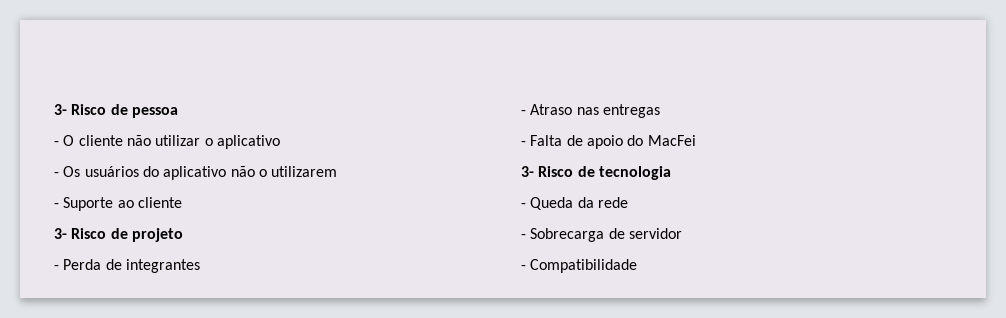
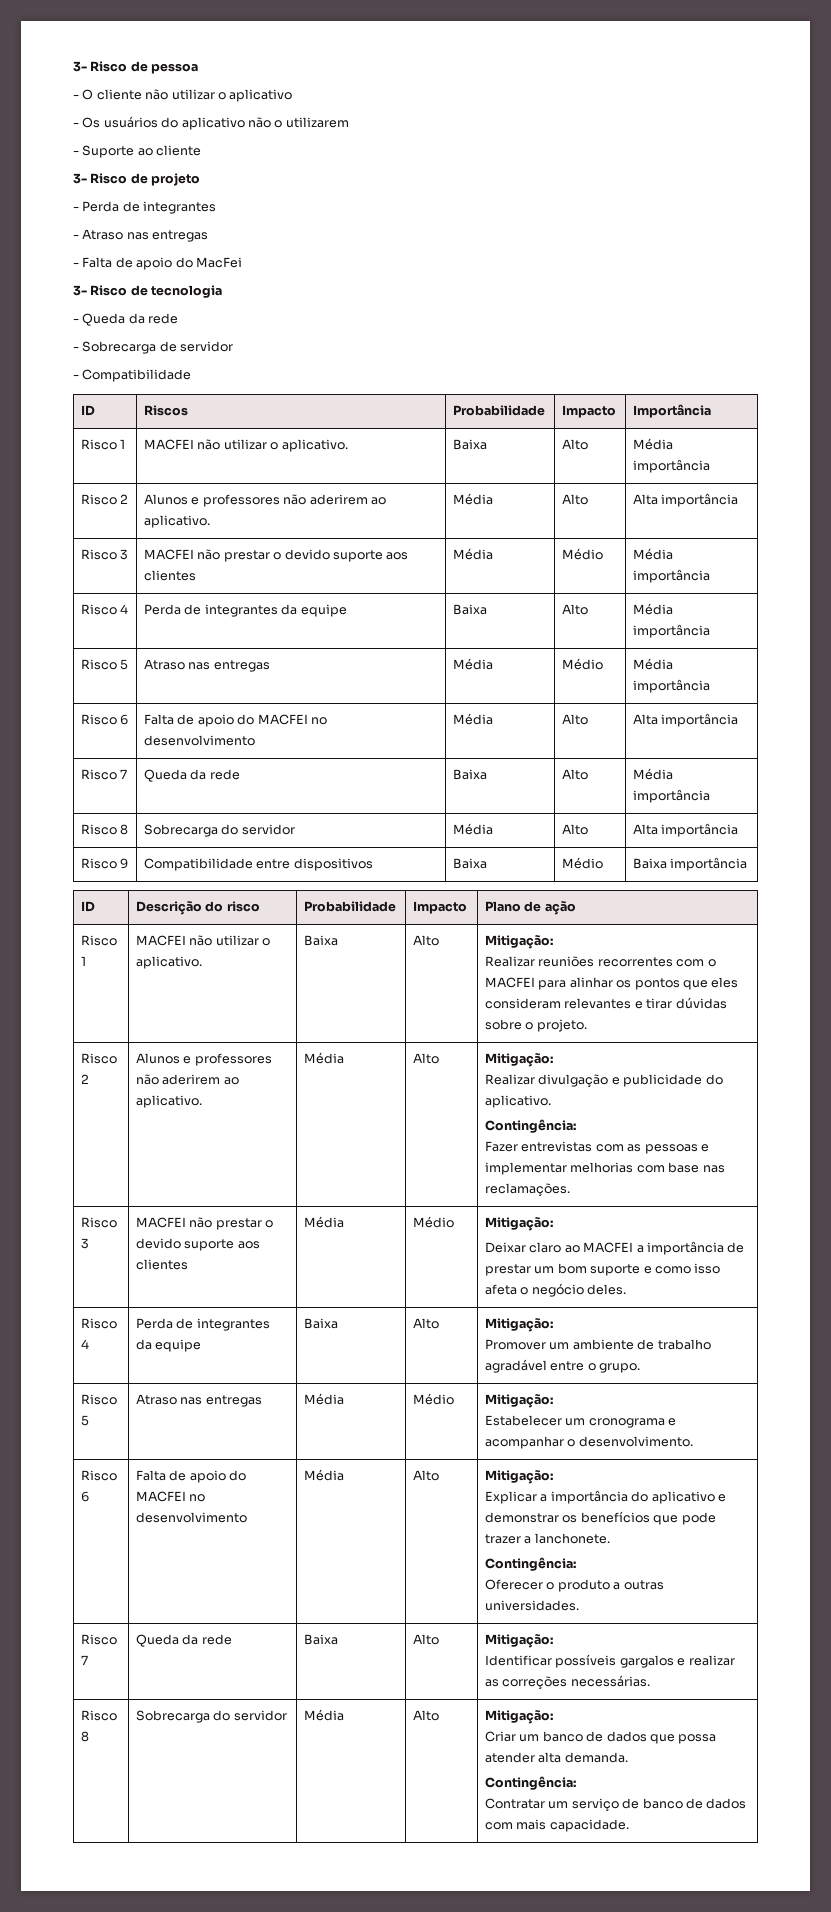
(638, 266) none -> [81,405,96,416] [144,405,189,416] [453,405,546,416] [562,405,617,418] [633,404,712,418] [81,439,126,450] [144,439,348,452] [453,439,488,450] [562,439,589,450] [633,438,674,450] [633,459,711,473] [81,494,129,505] [144,494,386,507] [144,515,211,528] [453,493,494,505] [562,494,589,505] [633,493,739,507] [81,549,129,560] [144,549,409,562] [144,570,197,581] [453,548,494,560] [562,548,604,560] [633,548,674,560] [633,569,711,583] [81,604,129,615] [144,604,347,617] [453,604,488,615] [562,604,589,615] [633,603,674,615] [633,624,711,638] [81,659,129,670] [144,659,270,672] [453,658,494,670] [562,658,604,670] [633,658,674,670] [633,679,711,693] [81,714,129,725] [144,714,327,727] [144,735,256,746] [453,713,494,725] [562,714,589,725] [633,713,739,727] [81,769,128,780] [144,769,240,782] [453,769,488,780] [562,769,589,780] [633,768,674,780] [633,789,711,803] [81,824,129,835] [144,824,295,837] [453,823,494,835] [562,824,589,835] [633,823,739,837] [81,858,129,869] [144,858,373,871] [453,858,488,869] [562,857,604,869] [633,857,748,871] [81,901,96,912] [136,901,260,915] [304,901,397,912] [413,901,468,914] [485,901,576,915] [81,935,118,946] [81,956,87,966] [136,935,271,946] [136,956,203,969] [304,935,339,946] [413,935,440,946] [485,935,554,949] [485,956,716,967] [485,977,739,990] [485,997,727,1009] [485,1019,587,1032] [81,1053,118,1064] [81,1074,90,1084] [136,1053,272,1066] [136,1074,239,1085] [136,1095,203,1108] [304,1052,345,1064] [413,1053,440,1064] [485,1053,554,1067] [485,1074,723,1088] [485,1095,552,1108] [485,1119,577,1133] [485,1141,709,1154] [485,1162,725,1175] [485,1183,571,1197] [81,1217,118,1228] [81,1238,90,1249] [136,1217,274,1230] [136,1238,260,1251] [136,1259,189,1270] [304,1216,345,1228] [413,1216,455,1228] [485,1217,554,1231] [485,1241,745,1255] [485,1263,721,1276] [485,1283,627,1297] [81,1318,118,1329] [81,1339,90,1349] [136,1318,270,1331] [136,1339,202,1352] [304,1318,339,1329] [413,1318,440,1329] [485,1318,554,1332] [485,1339,711,1350] [485,1359,641,1373] [81,1394,118,1405] [81,1415,90,1426] [136,1394,262,1407] [304,1393,345,1405] [413,1393,455,1405] [485,1394,554,1408] [485,1415,677,1428] [485,1436,693,1449] [81,1470,118,1481] [81,1491,90,1502] [136,1470,247,1483] [136,1491,206,1502] [136,1512,248,1523] [304,1469,345,1481] [413,1470,440,1481] [485,1470,554,1484] [485,1490,726,1504] [485,1511,716,1525] [485,1533,610,1544] [485,1557,577,1571] [485,1579,664,1592] [485,1600,580,1611] [81,1634,118,1645] [81,1655,89,1665] [136,1634,232,1647] [304,1634,339,1645] [413,1634,440,1645] [485,1634,554,1648] [485,1654,735,1668] [485,1675,650,1690] [81,1710,118,1721] [81,1731,90,1742] [136,1710,287,1723] [304,1709,345,1721] [413,1710,440,1721] [485,1710,554,1724] [485,1731,717,1744] [485,1752,628,1763] [485,1776,577,1790] [485,1798,747,1812] [485,1819,629,1832] // ID | Riscos | Probabilidade | Impacto | Importância // Risco 1 | MACFEI não utilizar o aplicativo. | Baixa | Alto | Média importância // Risco 2 | Alunos e professores não aderirem ao aplicativo. | Média | Alto | Alta importância // Risco 3 | MACFEI não prestar o devido suporte aos clientes | Média | Médio | Média importância // Risco 4 | Perda de integrantes da equipe | Baixa | Alto | Média importância // Risco 5 | Atraso nas entregas | Média | Médio | Média importância // Risco 6 | Falta de apoio do MACFEI no desenvolvimento | Média | Alto | Alta importância // Risco 7 | Queda da rede | Baixa | Alto | Média importância // Risco 8 | Sobrecarga do servidor | Média | Alto | Alta importância // Risco 9 | Compatibilidade entre dispositivos | Baixa | Médio | Baixa importância // ID | Descrição do risco | Probabilidade | Impacto | Plano de ação // Risco 1 | MACFEI não utilizar o aplicativo. | Baixa | Alto | Mitigação: // Realizar reuniões recorrentes com o MACFEI para alinhar os pontos que eles consideram relevantes e tirar dúvidas sobre o projeto. // Risco 2 | Alunos e professores não aderirem ao aplicativo. | Média | Alto | Mitigação: // Realizar divulgação e publicidade do aplicativo. // Contingência: // Fazer entrevistas com as pessoas e implementar melhorias com base nas reclamações. // Risco 3 | MACFEI não prestar o devido suporte aos clientes | Média | Médio | Mitigação: // Deixar claro ao MACFEI a importância de prestar um bom suporte e como isso afeta o negócio deles. // Risco 4 | Perda de integrantes da equipe | Baixa | Alto | Mitigação: // Promover um ambiente de trabalho agradável entre o grupo. // Risco 5 | Atraso nas entregas | Média | Médio | Mitigação: // Estabelecer um cronograma e acompanhar o desenvolvimento. // Risco 6 | Falta de apoio do MACFEI no desenvolvimento | Média | Alto | Mitigação: // Explicar a importância do aplicativo e demonstrar os benefícios que pode trazer a lanchonete. // Contingência: // Oferecer o produto a outras universidades. // Risco 7 | Queda da rede | Baixa | Alto | Mitigação: // Identificar possíveis gargalos e realizar as correções necessárias. // Risco 8 | Sobrecarga do servidor | Média | Alto | Mitigação: // Criar um banco de dados que possa atender alta demanda. // Contingência: // Contratar um serviço de banco de dados com mais capacidade.

